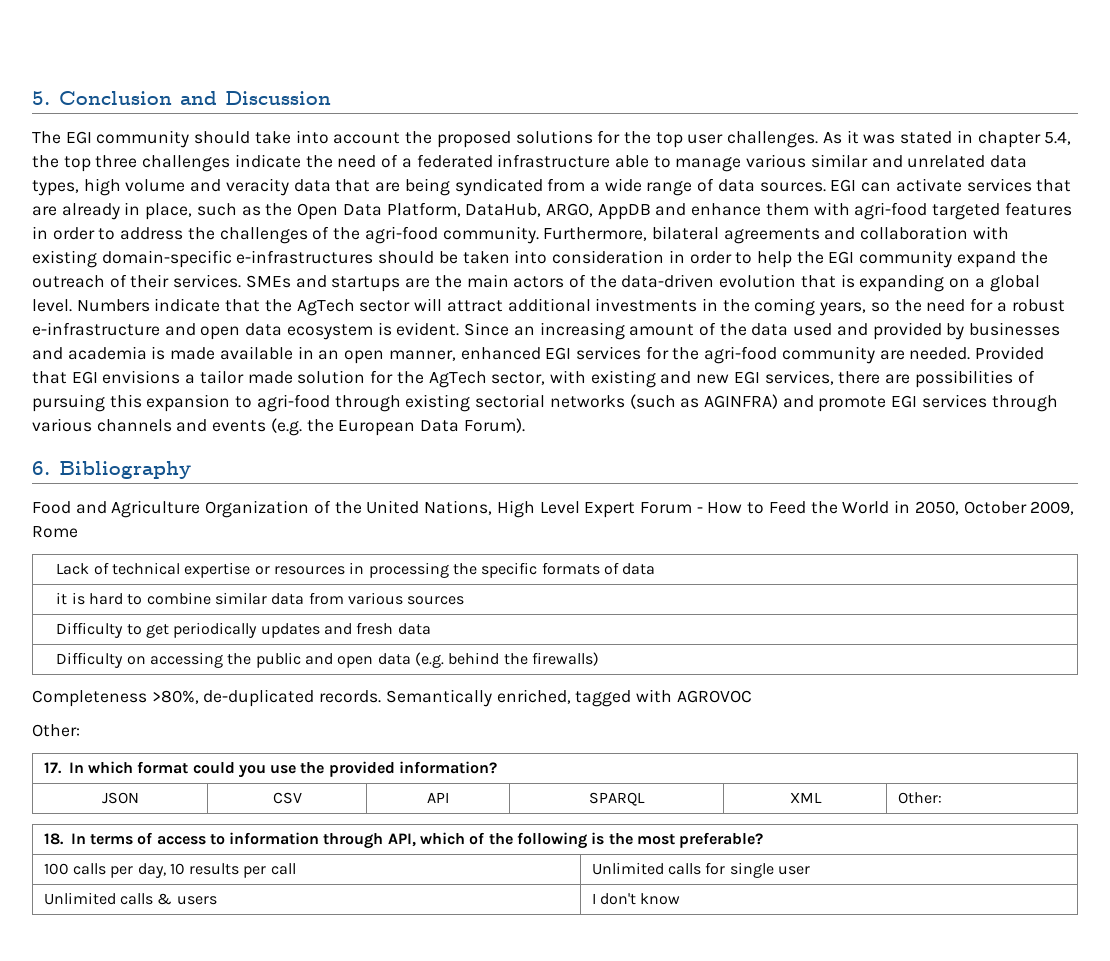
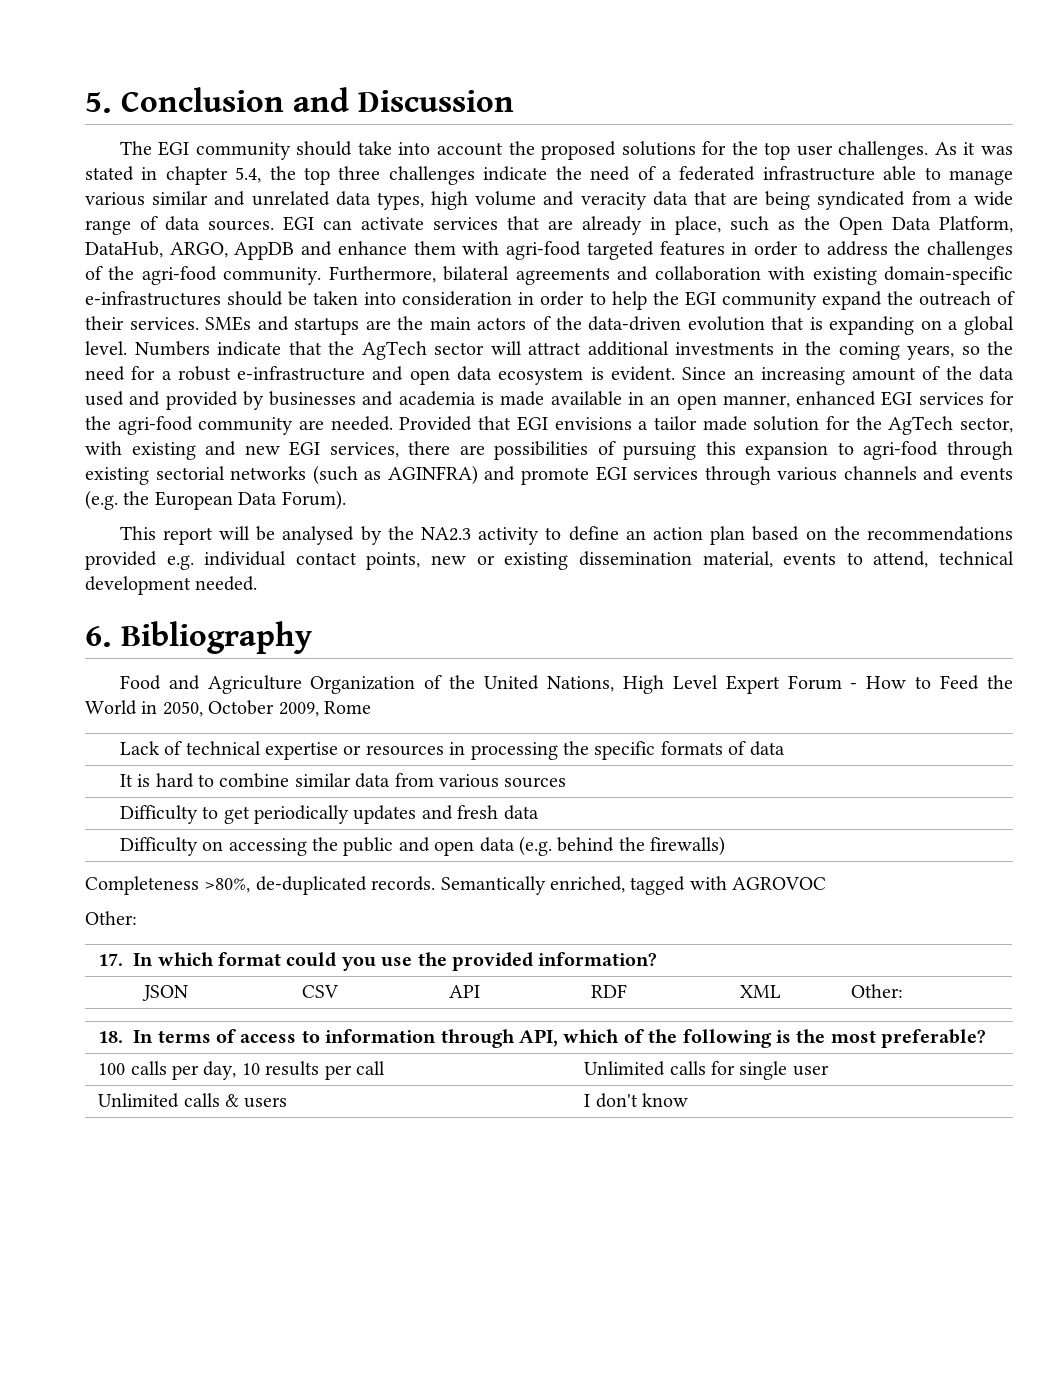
(525, 425) none -> [119,526,1013,545] [85,551,1015,570] [85,576,258,595] // This report will be analysed by the NA2.3 activity to define an action plan based on the recommendations provided e.g. individual contact points, new or existing dissemination material, events to attend, technical development needed.
[56,592,68,605] it -> [119,774,133,787] It
[589,792,645,806] SPARQL -> [590,984,627,998] RDF

